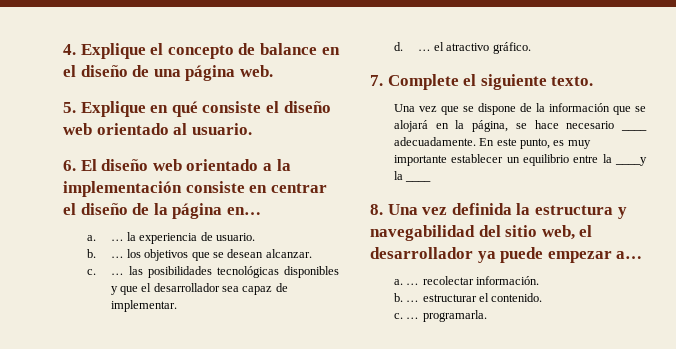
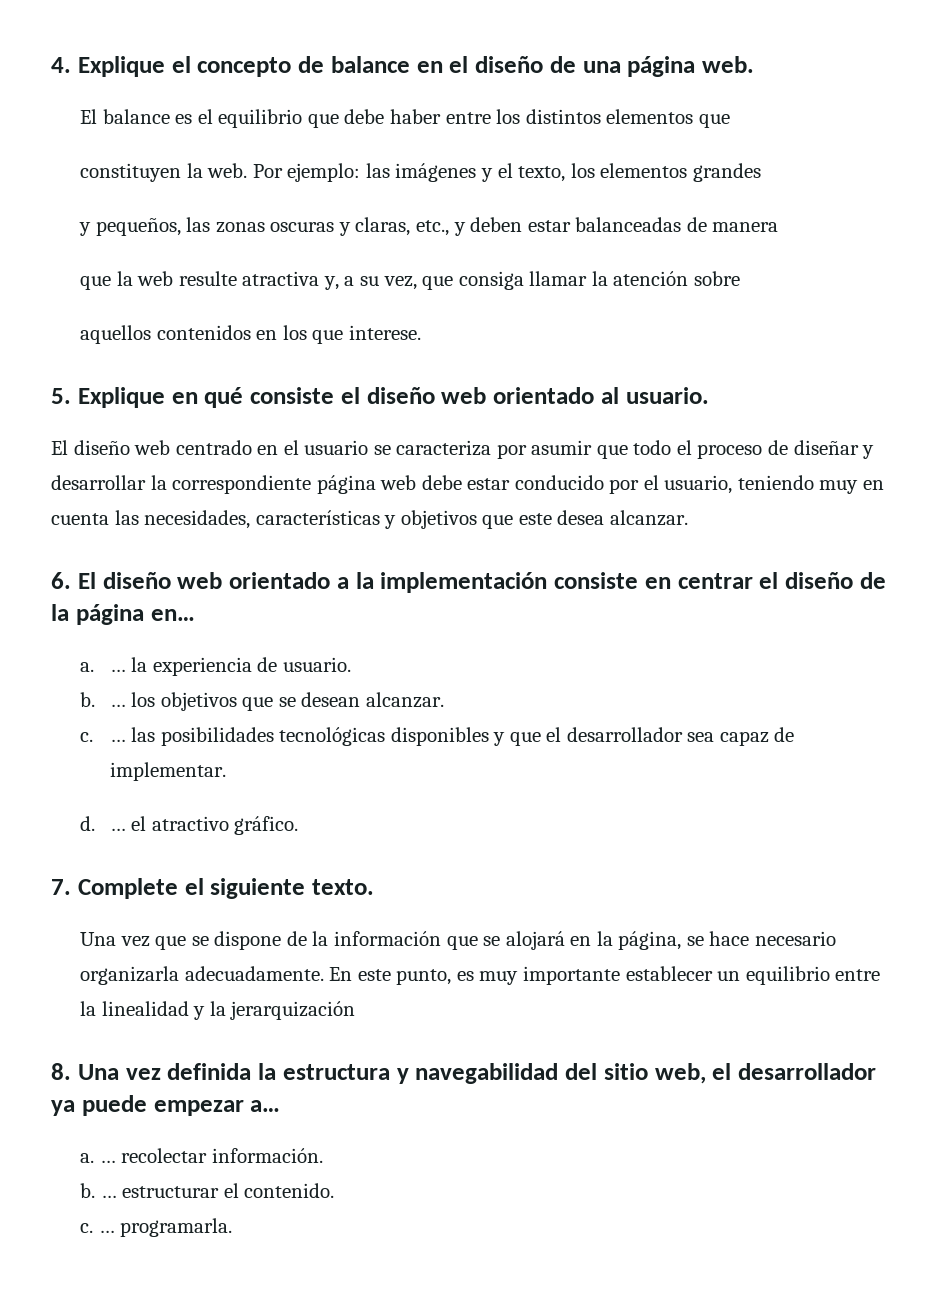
(273, 71) none -> [80,109,730,128] [80,163,761,182] [79,217,779,236] [80,271,740,290] [80,325,421,344] // El balance es el equilibrio que debe haber entre los distintos elementos que // constituyen la web. Por ejemplo: las imágenes y el texto, los elementos grandes // y pequeños, las zonas oscuras y claras, etc., y deben estar balanceadas de manera // que la web resulte atractiva y, a su vez, que consiga llamar la atención sobre // aquellos contenidos en los que interese.
(252, 129) none -> [51,440,875,459] [51,475,884,494] [51,510,688,529] // El diseño web centrado en el usuario se caracteriza por asumir que todo el proceso de diseñar y desarrollar la correspondiente página web debe estar conducido por el usuario, teniendo muy en cuenta las necesidades, características y objetivos que este desea alcanzar.
[621,129,647,131] ____ -> [80,966,180,985] organizarla
[615,157,647,166] [393,171,403,180] [405,180,432,182] ____y la ____ -> [101,1001,356,1020] linealidad y la jerarquización

